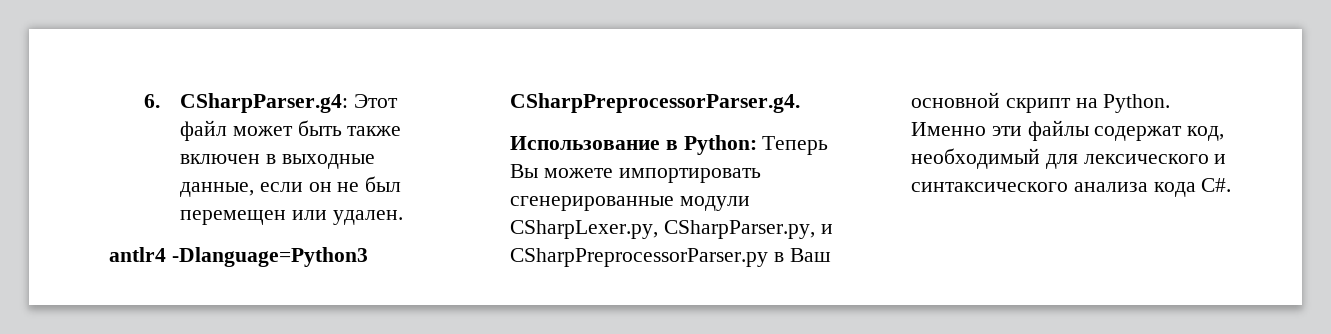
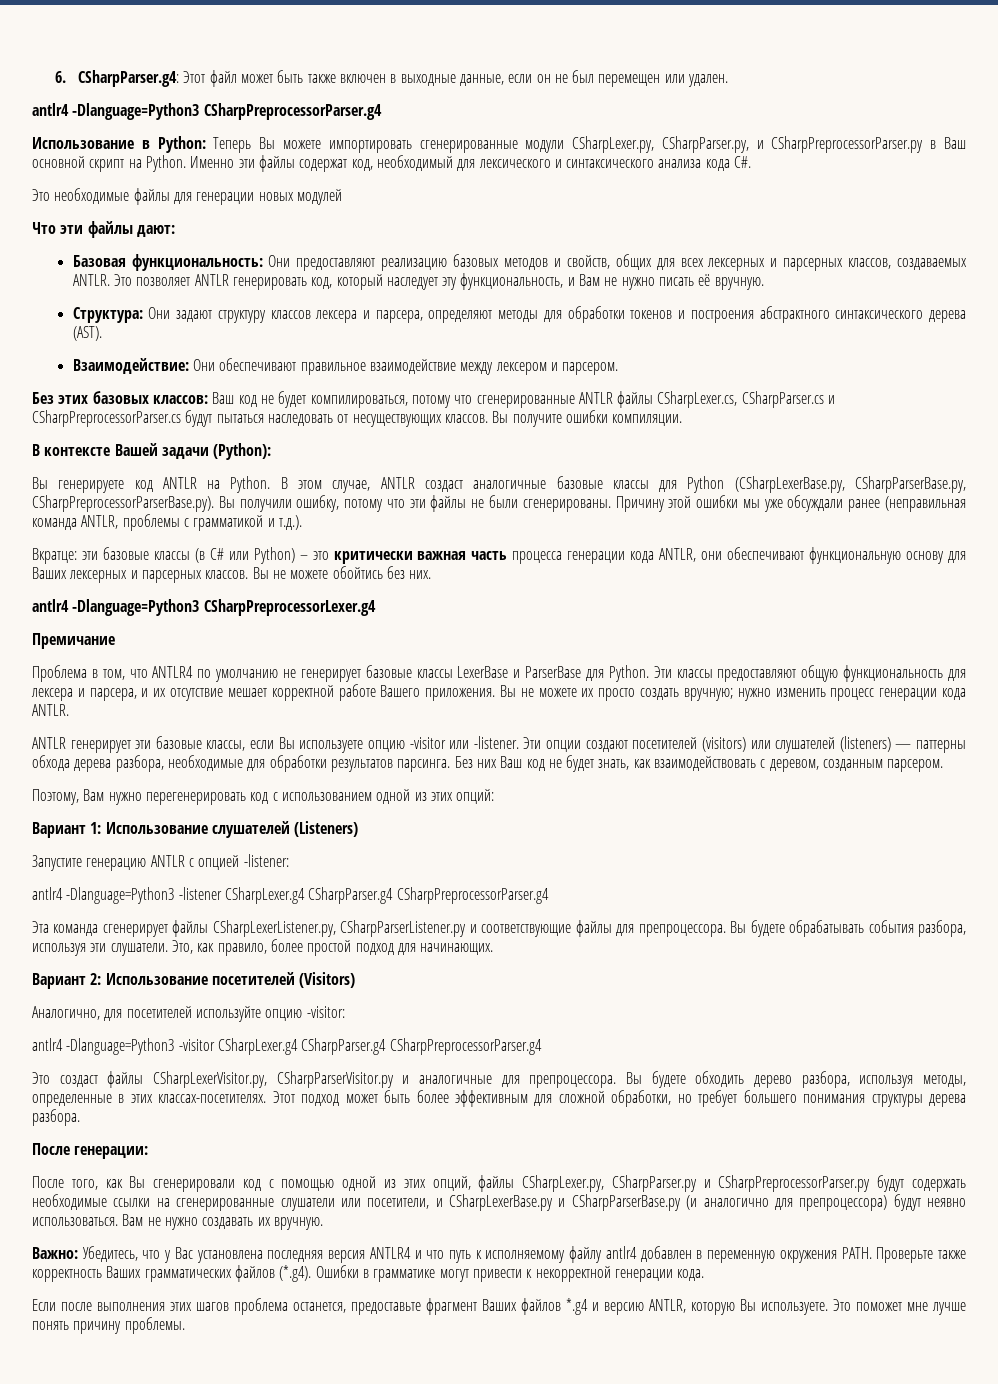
[510,93,800,113] CSharpPreprocessorParser.g4. -> [203,103,382,120] CSharpPreprocessorParser.g4
(1232, 185) none -> [32,188,342,205] [32,221,175,238] [72,254,967,271] [72,273,764,290] [72,306,966,323] [72,326,102,341] [72,358,619,375] [32,391,836,408] [32,410,683,427] [32,443,272,460] [32,476,966,493] [32,495,967,512] [32,514,302,531] [32,547,967,564] [32,566,432,583] [32,599,376,616] [32,633,115,649] [32,665,967,682] [31,684,967,701] [32,704,69,716] [32,736,966,753] [32,755,944,772] [32,789,495,805] [32,821,359,838] [32,854,289,871] [32,887,549,904] [32,920,967,937] [32,939,494,956] [32,972,356,989] [32,1006,345,1022] [32,1038,542,1055] [32,1071,966,1088] [32,1090,967,1107] [32,1109,80,1126] [32,1143,149,1159] [32,1175,967,1192] [32,1194,966,1211] [32,1214,323,1230] [32,1246,966,1263] [32,1265,705,1282] [32,1298,966,1315] [32,1317,185,1334] // Это необходимые файлы для генерации новых модулей // Что эти файлы дают: // Базовая функциональность: Они предоставляют реализацию базовых методов и свойств, общих для всех лексерных и парсерных классов, создаваемых ANTLR. Это позволяет ANTLR генерировать код, который наследует эту функциональность, и Вам не нужно писать её вручную. // Структура: Они задают структуру классов лексера и парсера, определяют методы для обработки токенов и построения абстрактного синтаксического дерева (AST). // Взаимодействие: Они обеспечивают правильное взаимодействие между лексером и парсером. // Без этих базовых классов: Ваш код не будет компилироваться, потому что сгенерированные ANTLR файлы CSharpLexer.cs, CSharpParser.cs и CSharpPreprocessorParser.cs будут пытаться наследовать от несуществующих классов. Вы получите ошибки компиляции. // В контексте Вашей задачи (Python): // Вы генерируете код ANTLR на Python. В этом случае, ANTLR создаст аналогичные базовые классы для Python (CSharpLexerBase.py, CSharpParserBase.py, CSharpPreprocessorParserBase.py). Вы получили ошибку, потому что эти файлы не были сгенерированы. Причину этой ошибки мы уже обсуждали ранее (неправильная команда ANTLR, проблемы с грамматикой и т.д.). // Вкратце: эти базовые классы (в C# или Python) – это критически важная часть процесса генерации кода ANTLR, они обеспечивают функциональную основу для Ваших лексерных и парсерных классов. Вы не можете обойтись без них. // antlr4 -Dlanguage=Python3 CSharpPreprocessorLexer.g4 // Премичание // Проблема в том, что ANTLR4 по умолчанию не генерирует базовые классы LexerBase и ParserBase для Python. Эти классы предоставляют общую функциональность для лексера и парсера, и их отсутствие мешает корректной работе Вашего приложения. Вы не можете их просто создать вручную; нужно изменить процесс генерации кода ANTLR. // ANTLR генерирует эти базовые классы, если Вы используете опцию -visitor или -listener. Эти опции создают посетителей (visitors) или слушателей (listeners) — паттерны обхода дерева разбора, необходимые для обработки результатов парсинга. Без них Ваш код не будет знать, как взаимодействовать с деревом, созданным парсером. // Поэтому, Вам нужно перегенерировать код с использованием одной из этих опций: // Вариант 1: Использование слушателей (Listeners) // Запустите генерацию ANTLR с опцией -listener: // antlr4 -Dlanguage=Python3 -listener CSharpLexer.g4 CSharpParser.g4 CSharpPreprocessorParser.g4 // Эта команда сгенерирует файлы CSharpLexerListener.py, CSharpParserListener.py и соответствующие файлы для препроцессора. Вы будете обрабатывать события разбора, используя эти слушатели. Это, как правило, более простой подход для начинающих. // Вариант 2: Использование посетителей (Visitors) // Аналогично, для посетителей используйте опцию -visitor: // antlr4 -Dlanguage=Python3 -visitor CSharpLexer.g4 CSharpParser.g4 CSharpPreprocessorParser.g4 // Это создаст файлы CSharpLexerVisitor.py, CSharpParserVisitor.py и аналогичные для препроцессора. Вы будете обходить дерево разбора, используя методы, определенные в этих классах-посетителях. Этот подход может быть более эффективным для сложной обработки, но требует большего понимания структуры дерева разбора. // После генерации: // После того, как Вы сгенерировали код с помощью одной из этих опций, файлы CSharpLexer.py, CSharpParser.py и CSharpPreprocessorParser.py будут содержать необходимые ссылки на сгенерированные слушатели или посетители, и CSharpLexerBase.py и CSharpParserBase.py (и аналогично для препроцессора) будут неявно использоваться. Вам не нужно создавать их вручную. // Важно: Убедитесь, что у Вас установлена последняя версия ANTLR4 и что путь к исполняемому файлу antlr4 добавлен в переменную окружения PATH. Проверьте также корректность Ваших грамматических файлов (*.g4). Ошибки в грамматике могут привести к некорректной генерации кода. // Если после выполнения этих шагов проблема останется, предоставьте фрагмент Ваших файлов *.g4 и версию ANTLR, которую Вы используете. Это поможет мне лучше понять причину проблемы.

